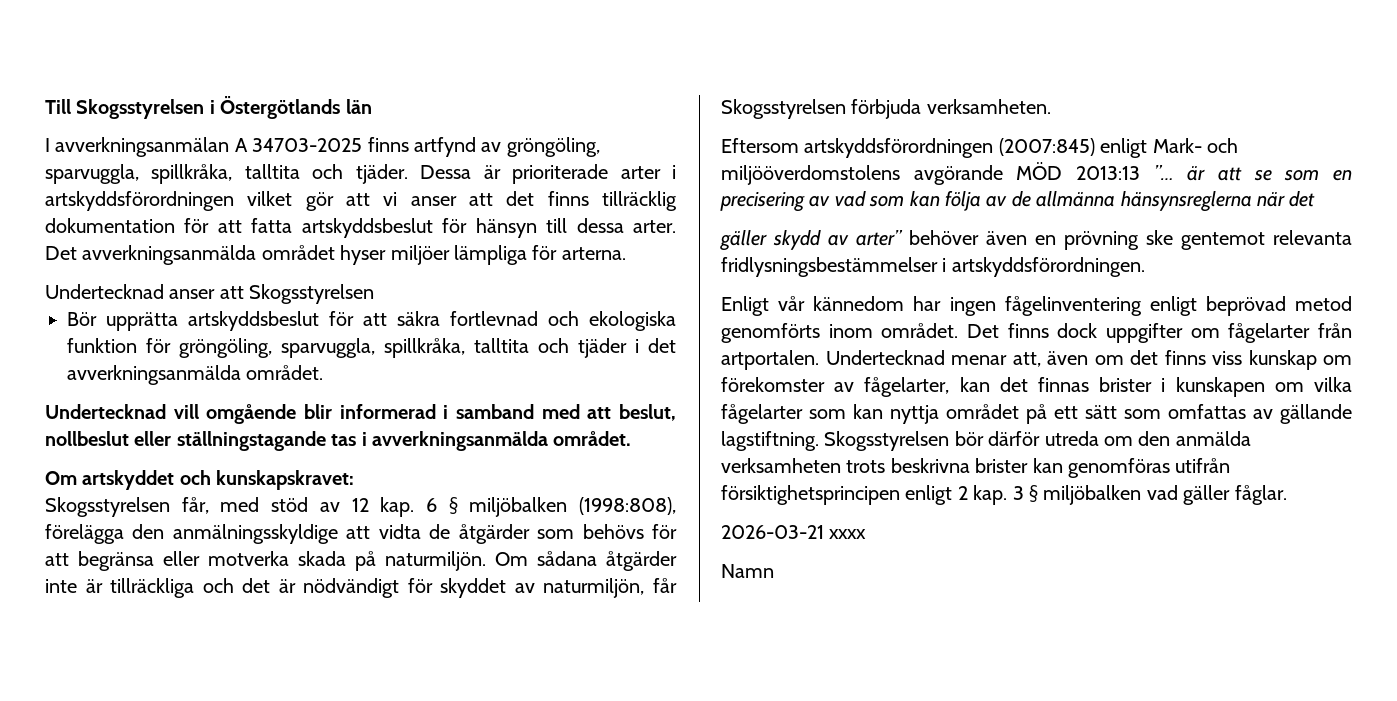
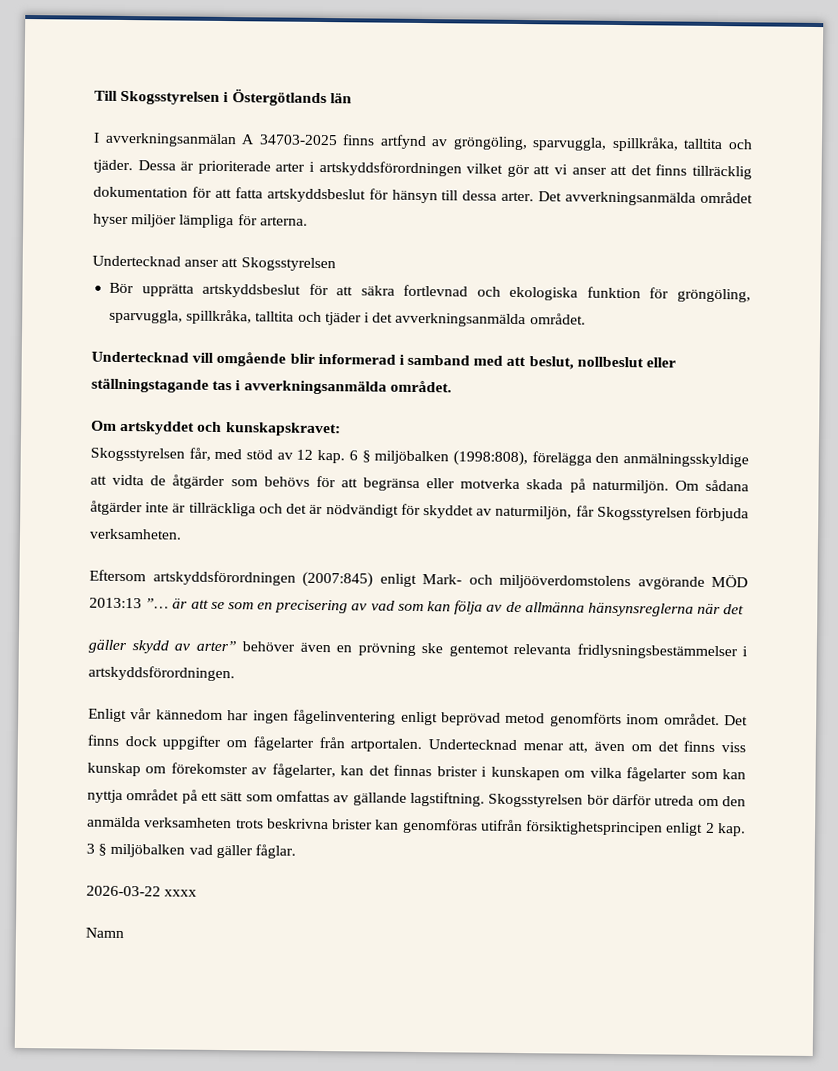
[721,525,824,539] 2026-03-21 -> [86,885,161,897] 2026-03-22

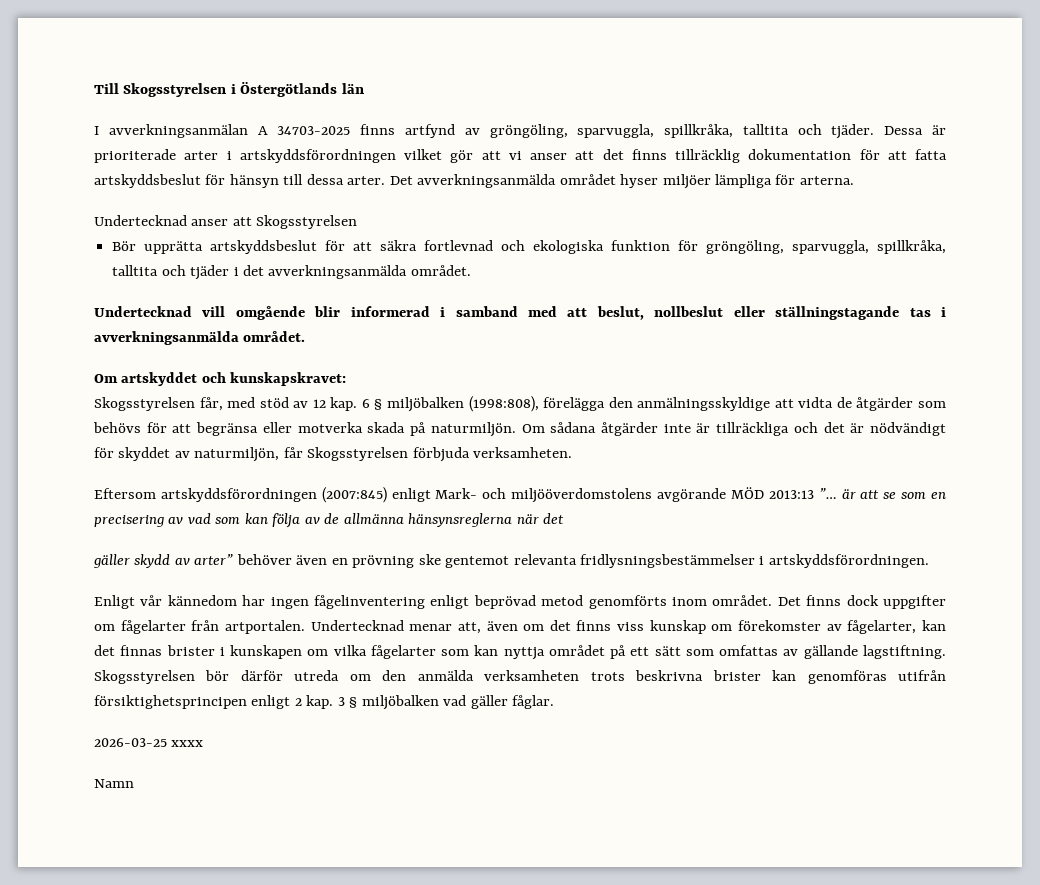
[86,885,161,897] 2026-03-22 -> [94,738,167,747] 2026-03-25

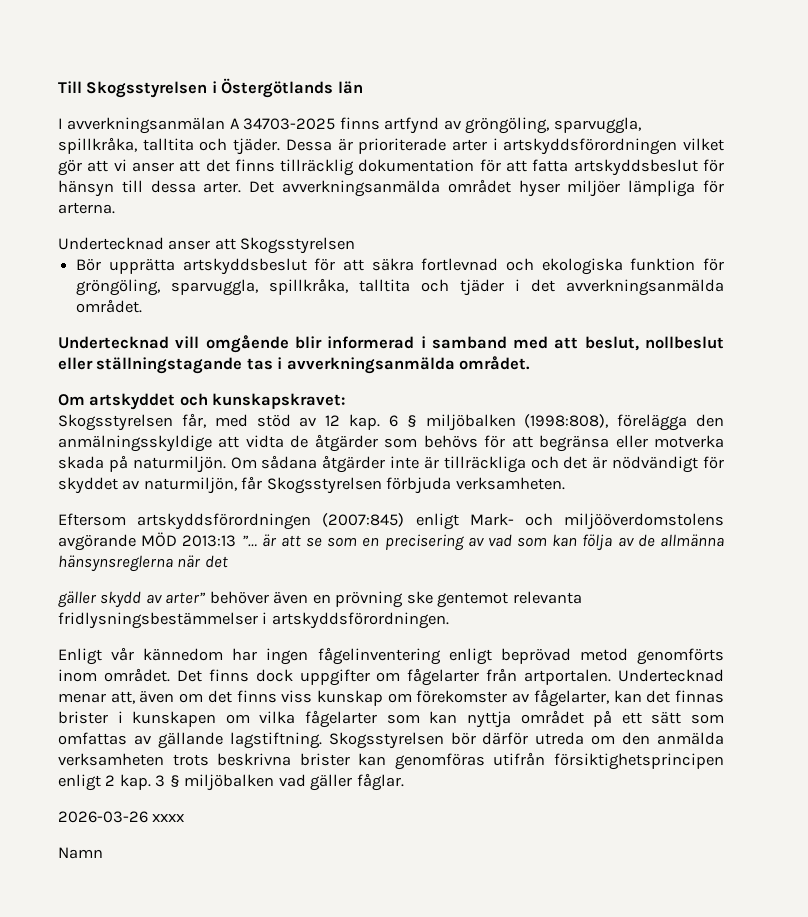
[94,738,167,747] 2026-03-25 -> [58,811,148,823] 2026-03-26

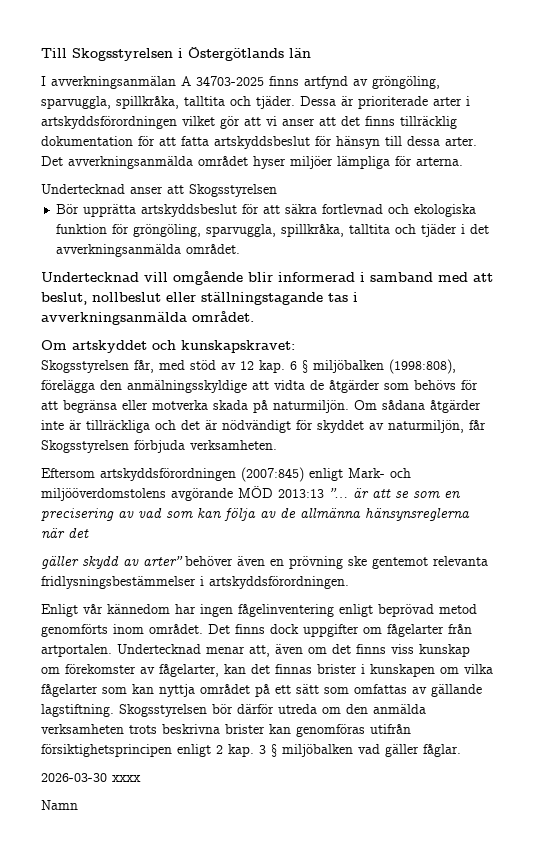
[58,811,148,823] 2026-03-26 -> [41,773,107,782] 2026-03-30

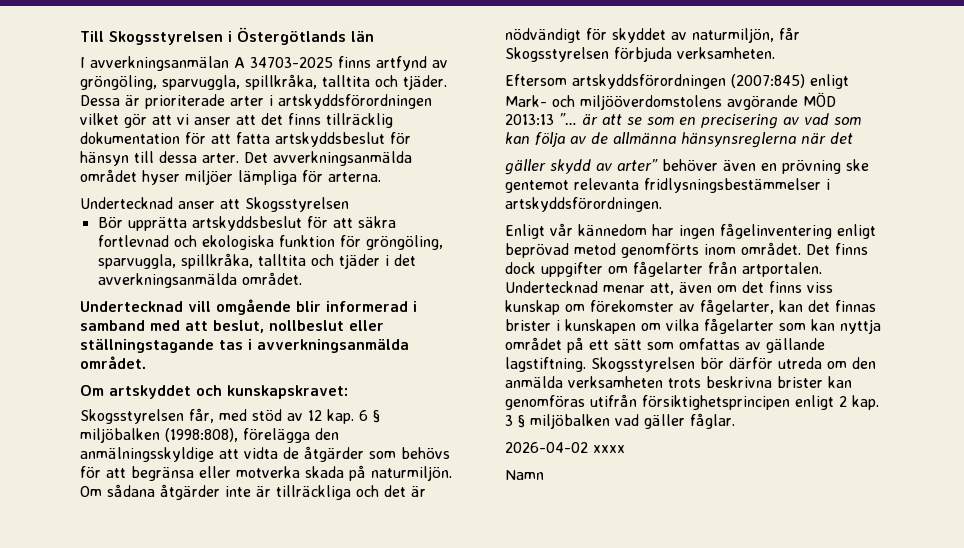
[41,773,107,782] 2026-03-30 -> [505,442,588,453] 2026-04-02

